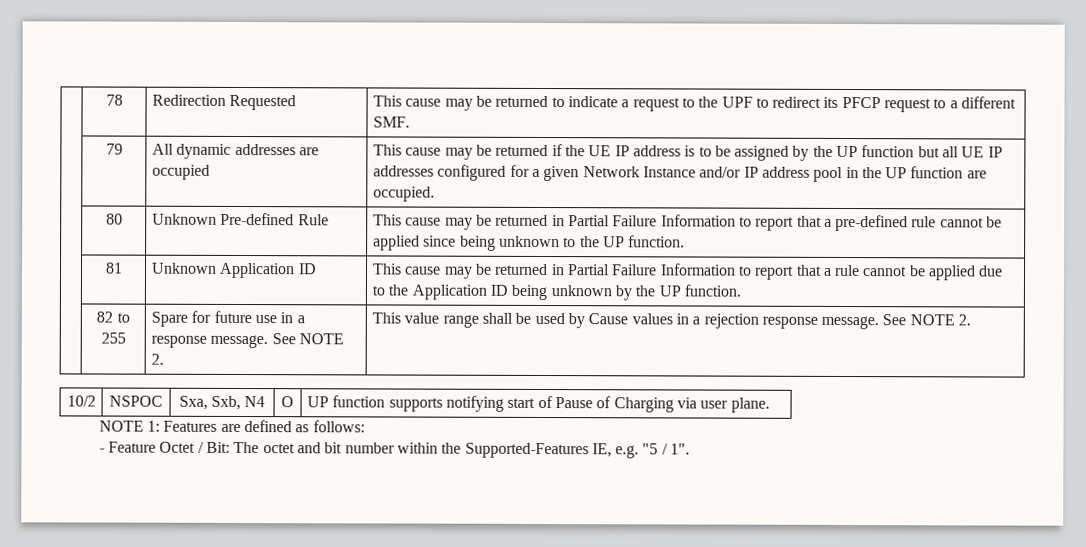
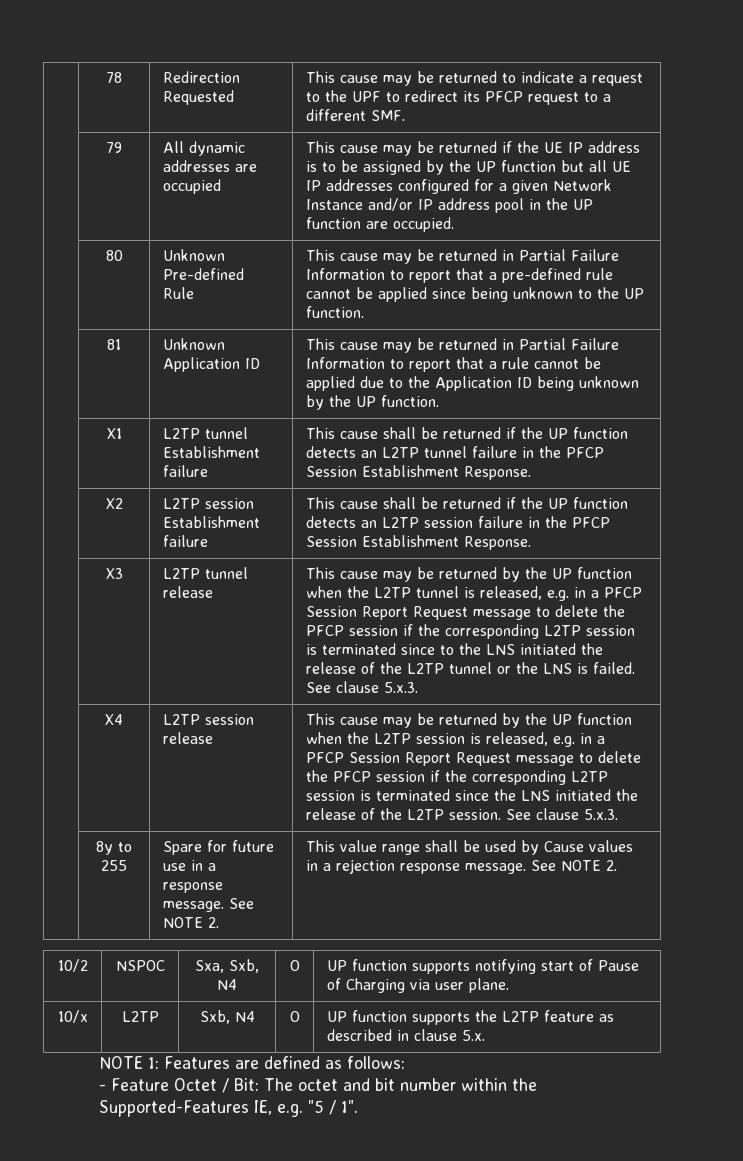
[96,311,114,323] 82 -> [106,428,122,439] [162,427,248,439] [162,446,260,458] [162,465,208,477] [305,427,628,439] [305,446,604,458] [305,465,531,480] [105,498,123,509] [162,498,254,509] [162,516,260,528] [162,535,208,547] [305,497,628,509] [305,516,610,528] [305,535,531,550] [105,568,123,579] [162,567,248,579] [162,586,213,598] [305,567,632,582] [305,586,642,601] [305,605,625,620] [305,624,635,639] [305,643,603,655] [305,662,635,674] [305,681,418,693] [105,714,123,725] [162,714,254,725] [162,732,213,744] [305,713,632,728] [305,732,605,747] [305,751,641,766] [305,770,608,785] [305,789,638,801] [305,808,618,820] [96,841,113,855] X1 | L2TP tunnel Establishment failure | This cause shall be returned if the UP function detects an L2TP tunnel failure in the PFCP Session Establishment Response. // | X2 | L2TP session Establishment failure | This cause shall be returned if the UP function detects an L2TP session failure in the PFCP Session Establishment Response. // | X3 | L2TP tunnel release | This cause may be returned by the UP function when the L2TP tunnel is released, e.g. in a PFCP Session Report Request message to delete the PFCP session if the corresponding L2TP session is terminated since to the LNS initiated the release of the L2TP tunnel or the LNS is failed. See clause 5.x.3. // | X4 | L2TP session release | This cause may be returned by the UP function when the L2TP session is released, e.g. in a PFCP Session Report Request message to delete the PFCP session if the corresponding L2TP session is terminated since the LNS initiated the release of the L2TP session. See clause 5.x.3. // | 8y
(770, 405) none -> [57,1010,88,1023] [121,1011,159,1022] [199,1010,255,1024] [289,1011,300,1022] [326,1010,614,1025] [326,1029,485,1041] // 10/x | L2TP | Sxb, N4 | O | UP function supports the L2TP feature as described in clause 5.x.

